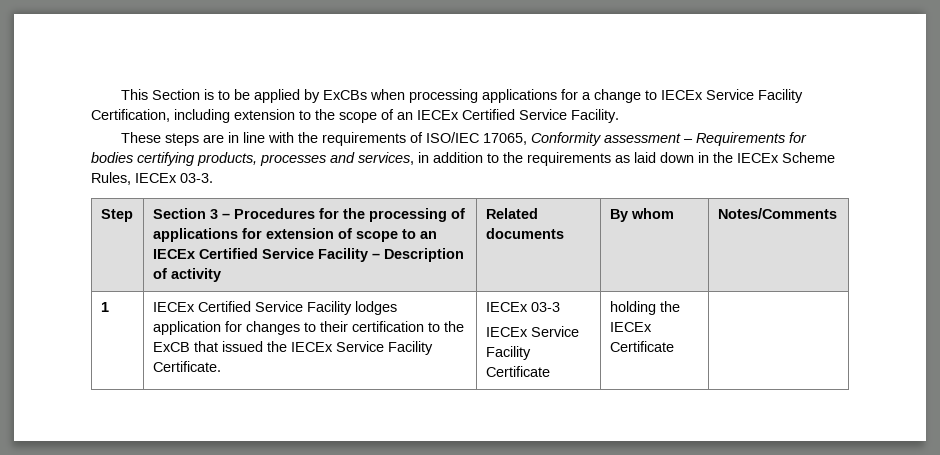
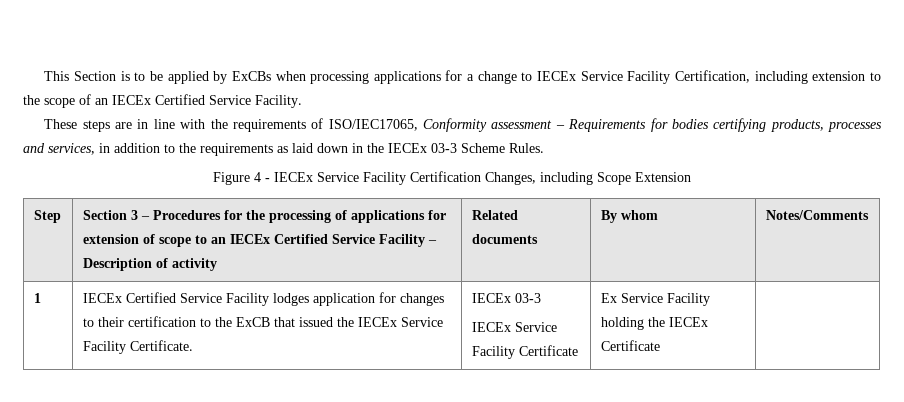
[426,132,528,145] ISO/IEC 17065, -> [328,119,418,131] ISO/IEC17065,
[782,152,835,163] [91,172,213,185] Scheme Rules, IECEx 03-3. -> [431,143,544,153] [213,171,691,185] 03-3 Scheme Rules. // Figure 4 - IECEx Service Facility Certification Changes, including Scope Extension
(550, 371) none -> [600,293,710,306] Ex Service Facility

